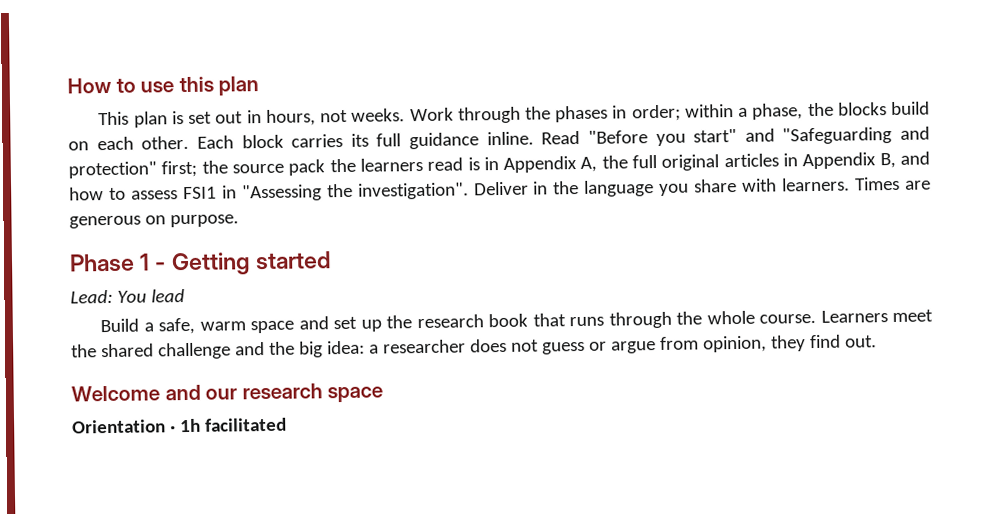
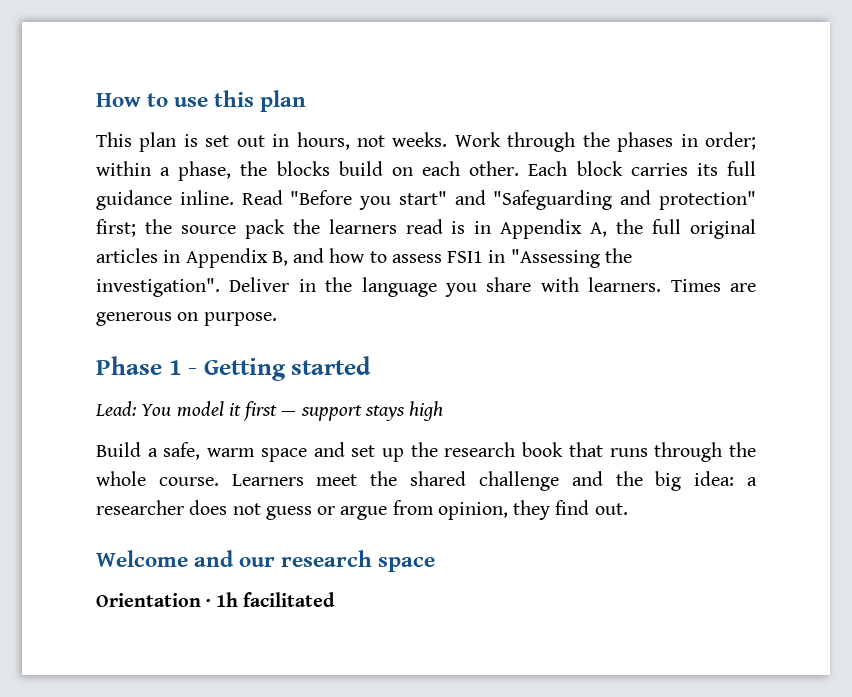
[150,289,185,303] lead -> [176,401,444,421] model it first — support stays high

